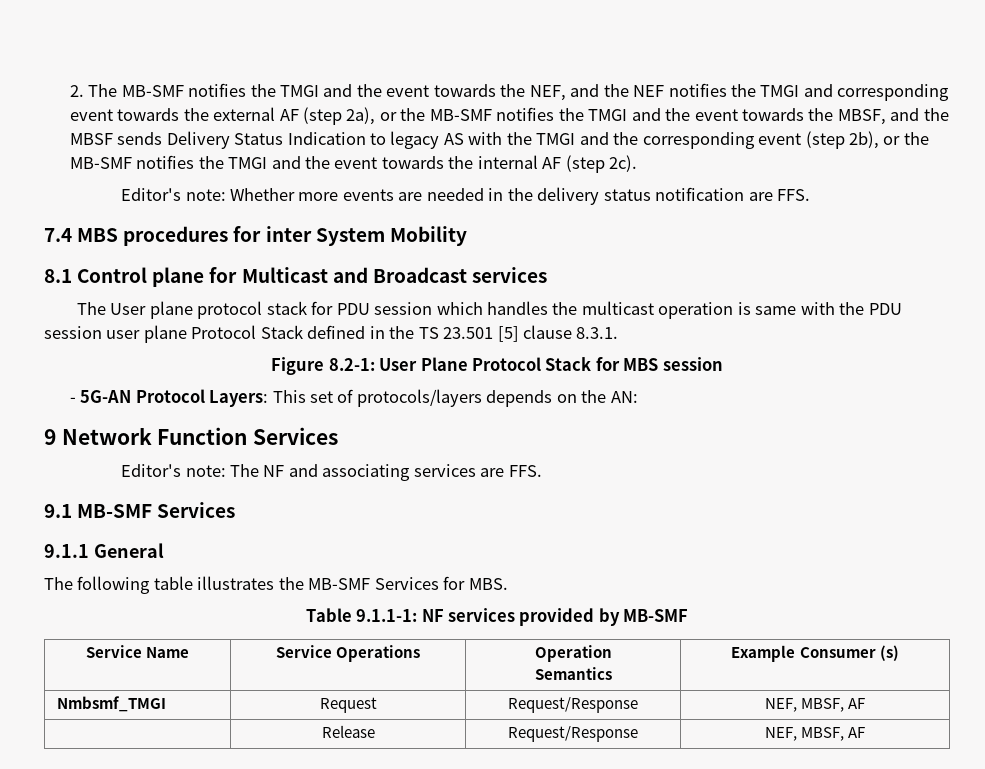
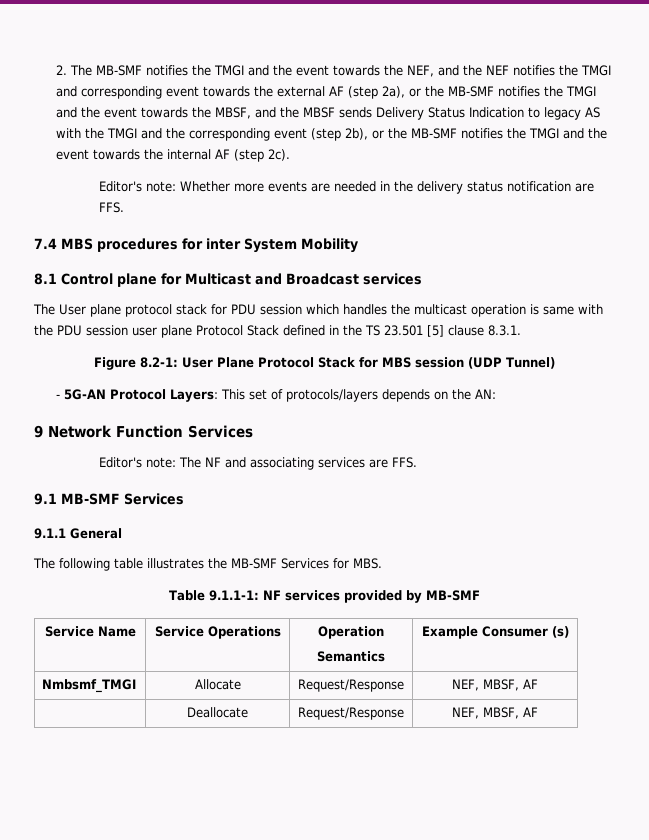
(723, 364) none -> [468,357,556,369] (UDP Tunnel)
[319,697,377,713] Request -> [194,679,241,690] Allocate
[321,725,375,738] Release -> [187,707,248,718] Deallocate

